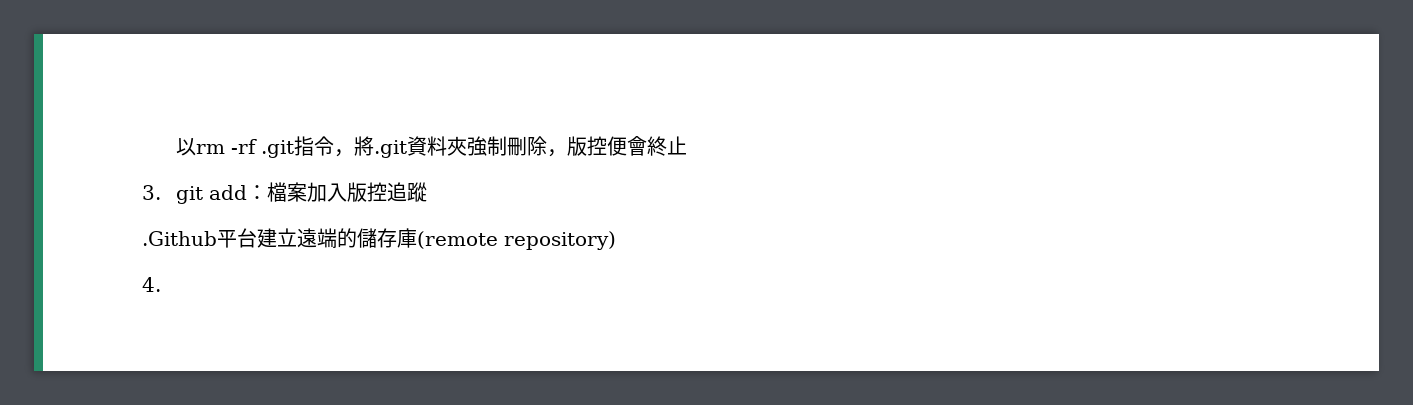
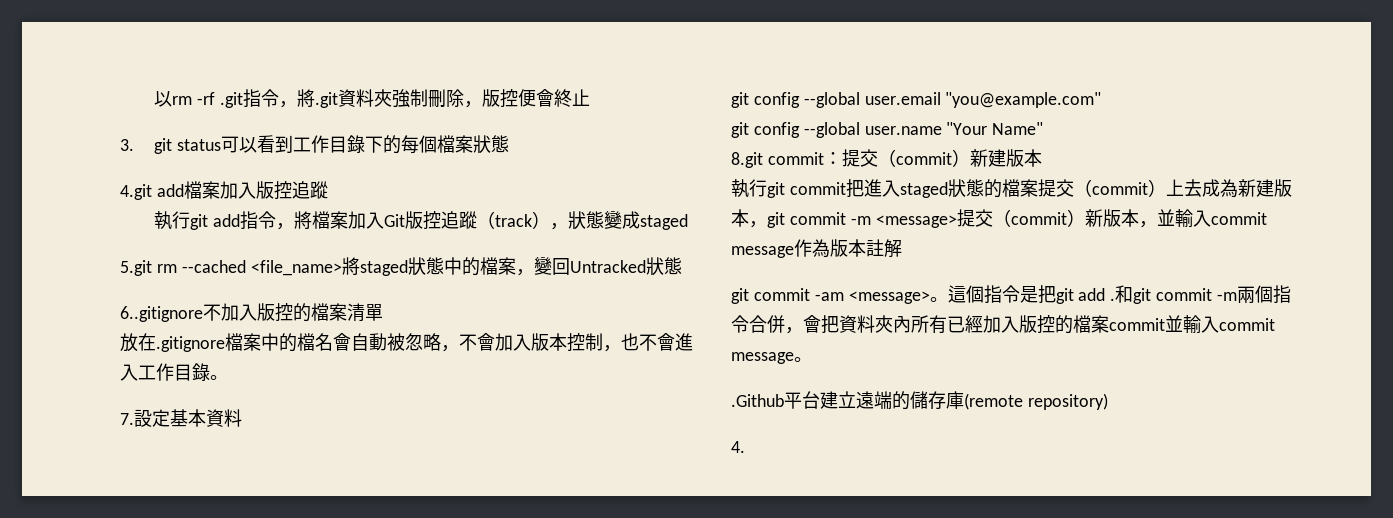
[208,182,427,202] add：檔案加入版控追蹤 -> [177,135,510,154] [120,181,328,200] [154,210,689,230] [120,256,682,276] [120,303,383,322] [120,333,693,352] [120,363,228,381] [120,409,242,427] [731,92,1102,108] [731,122,1044,138] [731,149,1042,168] [731,179,1292,198] [731,209,1267,228] [731,239,902,258] [731,285,1292,304] [731,315,1275,334] [731,352,812,364] status可以看到工作目錄下的每個檔案狀態 // 4.git add檔案加入版控追蹤 // 執行git add指令，將檔案加入Git版控追蹤（track），狀態變成staged // 5.git rm --cached <file_name>將staged狀態中的檔案，變回Untracked狀態 // 6..gitignore不加入版控的檔案清單 // 放在.gitignore檔案中的檔名會自動被忽略，不會加入版本控制，也不會進入工作目錄。 // 7.設定基本資料 // git config --global user.email "you@example.com" // git config --global user.name "Your Name" // 8.git commit：提交（commit）新建版本 // 執行git commit把進入staged狀態的檔案提交（commit）上去成為新建版本，git commit -m <message>提交（commit）新版本，並輸入commit message作為版本註解 // git commit -am <message>。這個指令是把git add .和git commit -m兩個指令合併，會把資料夾內所有已經加入版控的檔案commit並輸入commit message。

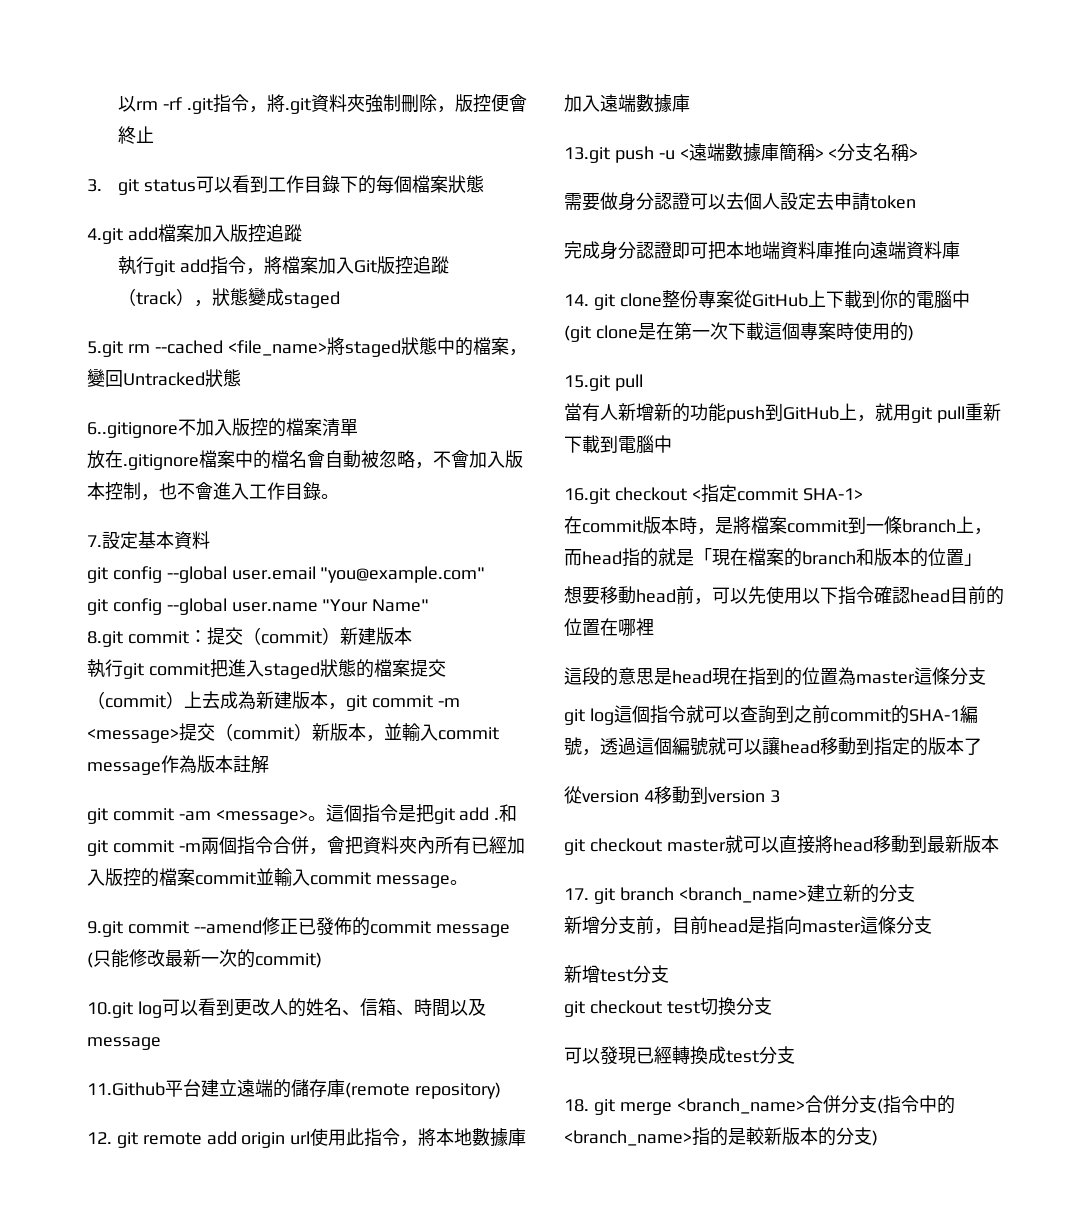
[731,394,784,407] .Github -> [87,917,510,937] [87,949,322,968] [87,998,486,1018] [87,1037,161,1050] [87,1082,165,1096] 9.git commit --amend修正已發佈的commit message // (只能修改最新一次的commit) // 10.git log可以看到更改人的姓名、信箱、時間以及message // 11.Github
[731,441,745,453] 4. -> [87,1128,527,1148] [564,94,690,113] [564,143,919,163] [564,192,916,211] [564,241,960,260] [564,290,970,310] [564,322,914,342] [564,374,643,391] [564,403,1001,423] [564,435,672,454] [564,484,863,504] [564,516,992,535] [564,548,982,567] [564,586,1004,605] [564,618,654,637] [564,667,986,686] [564,705,978,725] [564,737,982,756] [564,786,780,804] [564,835,999,855] [564,884,915,904] [564,916,932,935] [564,965,669,983] [564,997,772,1017] [564,1046,795,1065] [564,1095,955,1115] [564,1127,878,1146] 12. git remote add origin url使用此指令，將本地數據庫加入遠端數據庫 // 13.git push -u <遠端數據庫簡稱> <分支名稱> // 需要做身分認證可以去個人設定去申請token // 完成身分認證即可把本地端資料庫推向遠端資料庫 // 14. git clone整份專案從GitHub上下載到你的電腦中 // (git clone是在第一次下載這個專案時使用的) // 15.git pull // 當有人新增新的功能push到GitHub上，就用git pull重新下載到電腦中 // 16.git checkout <指定commit SHA-1> // 在commit版本時，是將檔案commit到一條branch上，而head指的就是「現在檔案的branch和版本的位置」 // 想要移動head前，可以先使用以下指令確認head目前的位置在哪裡 // 這段的意思是head現在指到的位置為master這條分支 // git log這個指令就可以查詢到之前commit的SHA-1編號，透過這個編號就可以讓head移動到指定的版本了 // 從version 4移動到version 3 // git checkout master就可以直接將head移動到最新版本 // 17. git branch <branch_name>建立新的分支 // 新增分支前，目前head是指向master這條分支 // 新增test分支 // git checkout test切換分支 // 可以發現已經轉換成test分支 // 18. git merge <branch_name>合併分支(指令中的<branch_name>指的是較新版本的分支)

